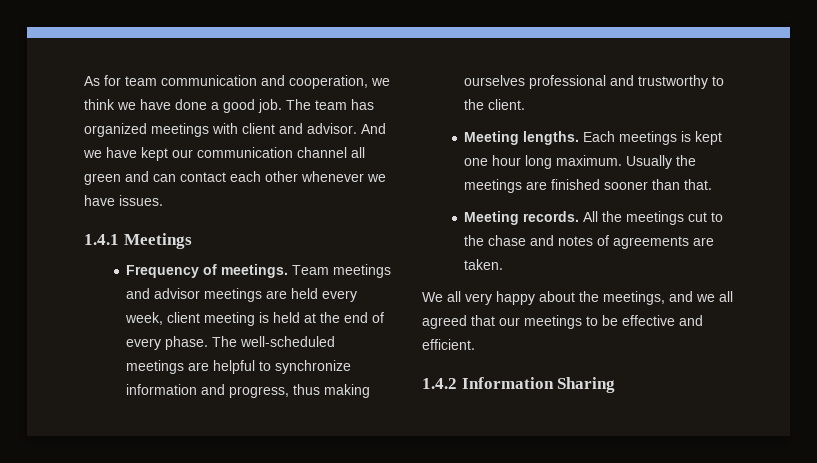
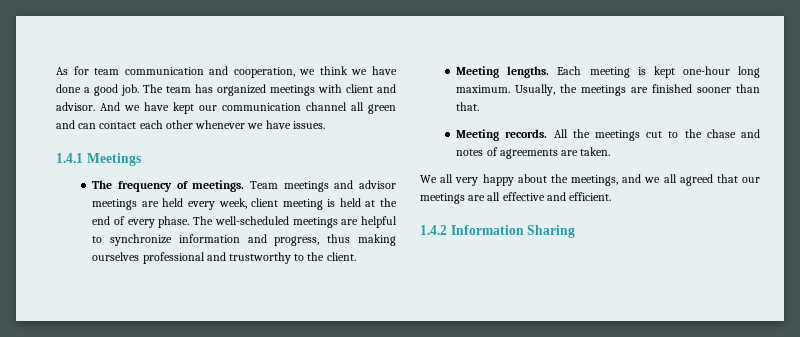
[126,265,200,278] Frequency -> [92,180,172,192] The frequency
[619,131,678,145] meetings -> [589,67,630,78] meeting
[464,155,522,166] one hour -> [682,66,730,75] one-hour
[626,155,673,169] Usually -> [515,84,556,96] Usually,
[586,315,618,326] to be -> [468,192,501,201] are all

